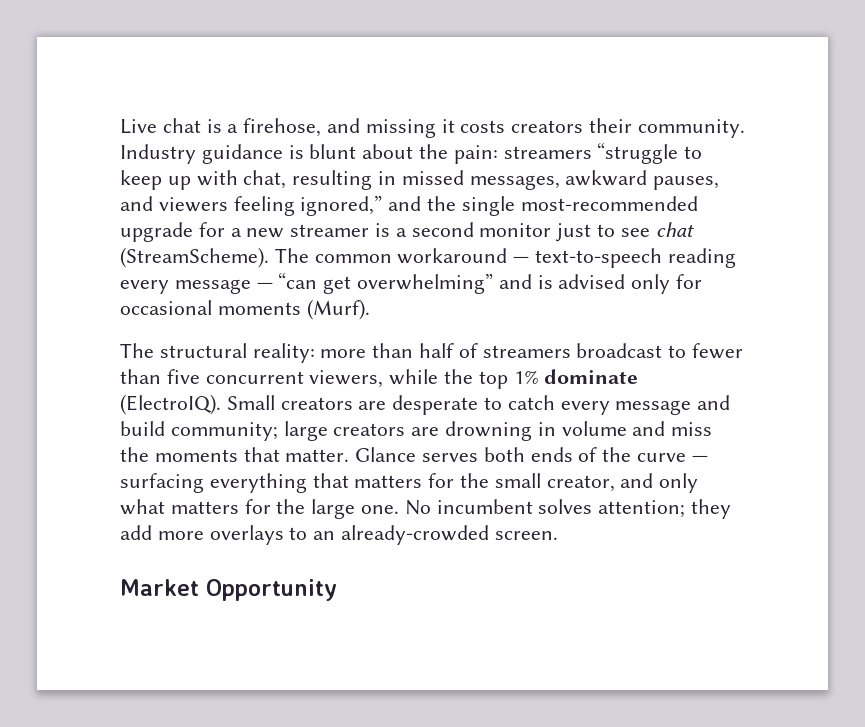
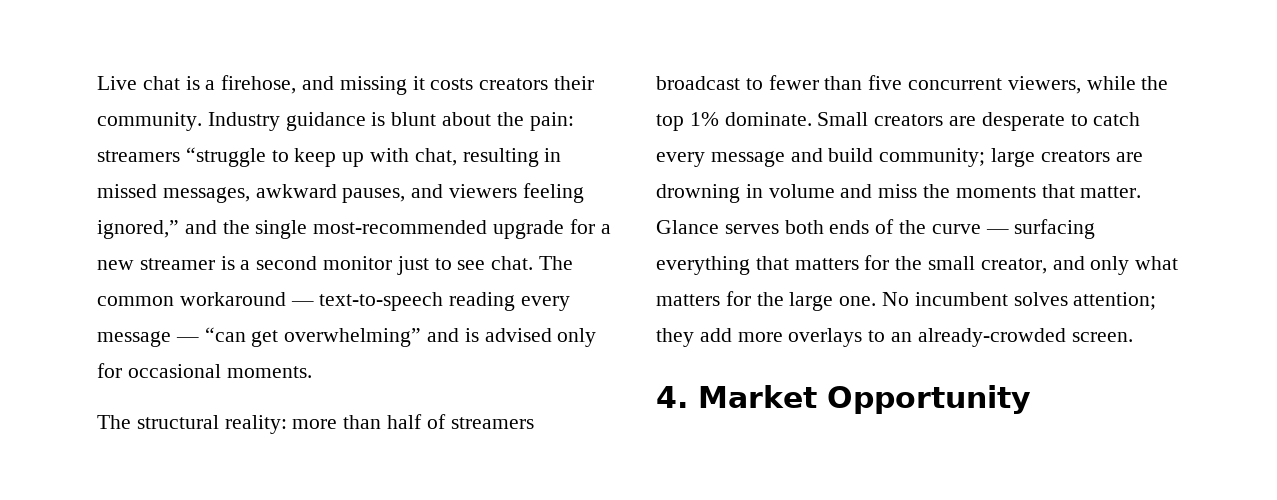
[655,222,694,237] [120,247,269,268] chat (StreamScheme). -> [491,256,534,270] chat.
[217,299,370,320] moments (Murf). -> [226,366,312,378] moments.
[544,369,639,384] [120,394,221,415] dominate (ElectroIQ). -> [724,112,812,126] dominate.
(558, 535) none -> [656,386,688,408] 4.

